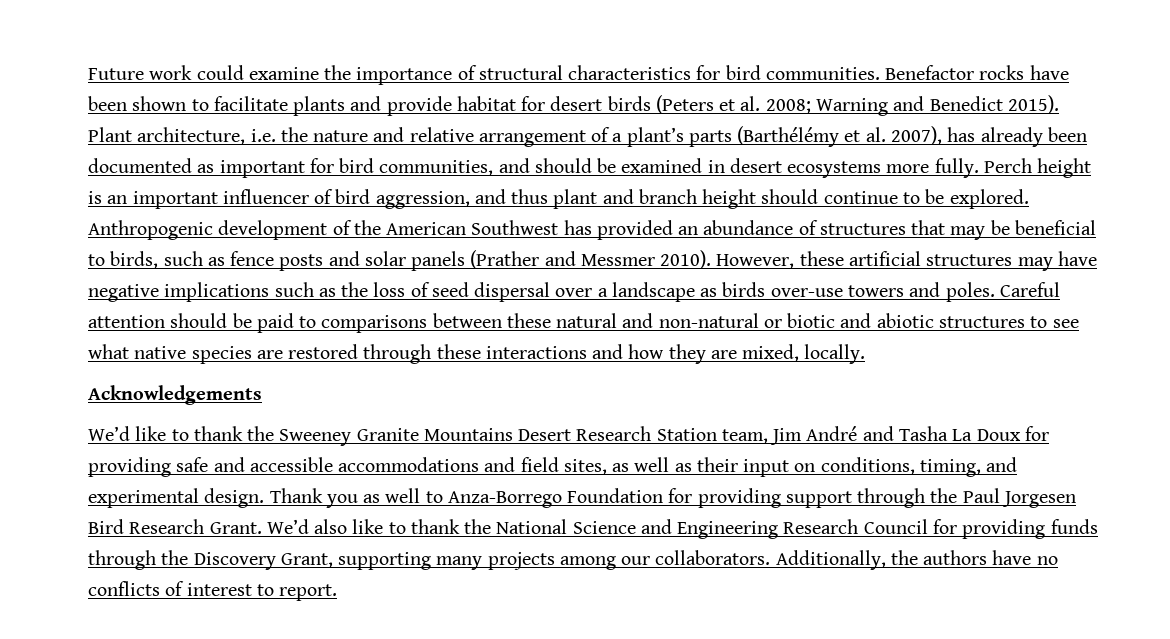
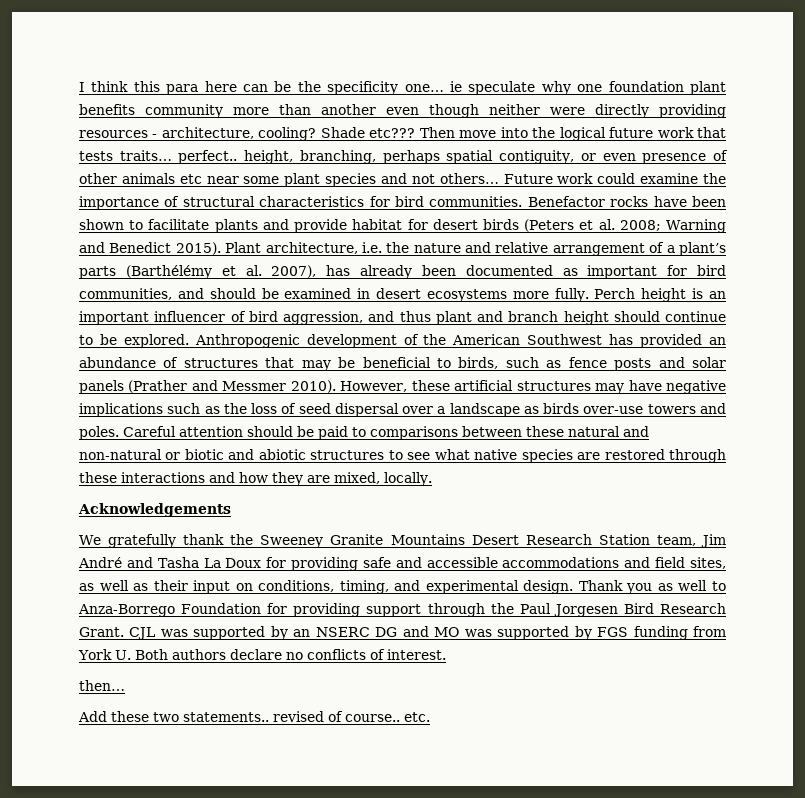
(88, 74) none -> [79,81,726,95] [79,104,726,118] [79,127,726,141] [79,150,728,164] [79,173,499,187] I think this para here can be the specificity one… ie speculate why one foundation plant benefits community more than another even though neither were directly providing resources - architecture, cooling? Shade etc??? Then move into the logical future work that tests traits… perfect.. height, branching, perhaps spatial contiguity, or even presence of other animals etc near some plant species and not others…
[88,426,189,441] We’d like to -> [79,534,177,548] We gratefully
[266,519,1098,539] [88,550,1058,570] [88,581,338,601] We’d also like to thank the National Science and Engineering Research Council for providing funds through the Discovery Grant, supporting many projects among our collaborators. Additionally, the authors have no conflicts of interest to report. -> [129,626,726,640] [78,649,446,660] [79,680,125,691] [78,711,430,722] CJL was supported by an NSERC DG and MO was supported by FGS funding from York U. Both authors declare no conflicts of interest. // then… // Add these two statements.. revised of course.. etc.

